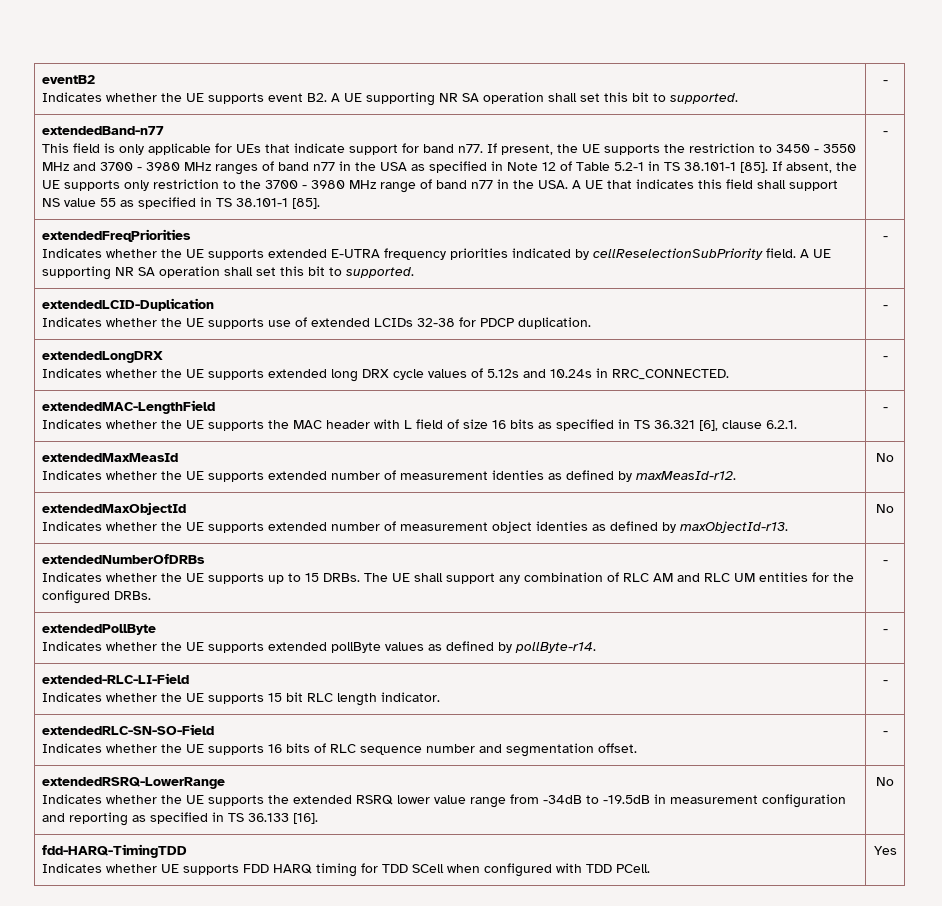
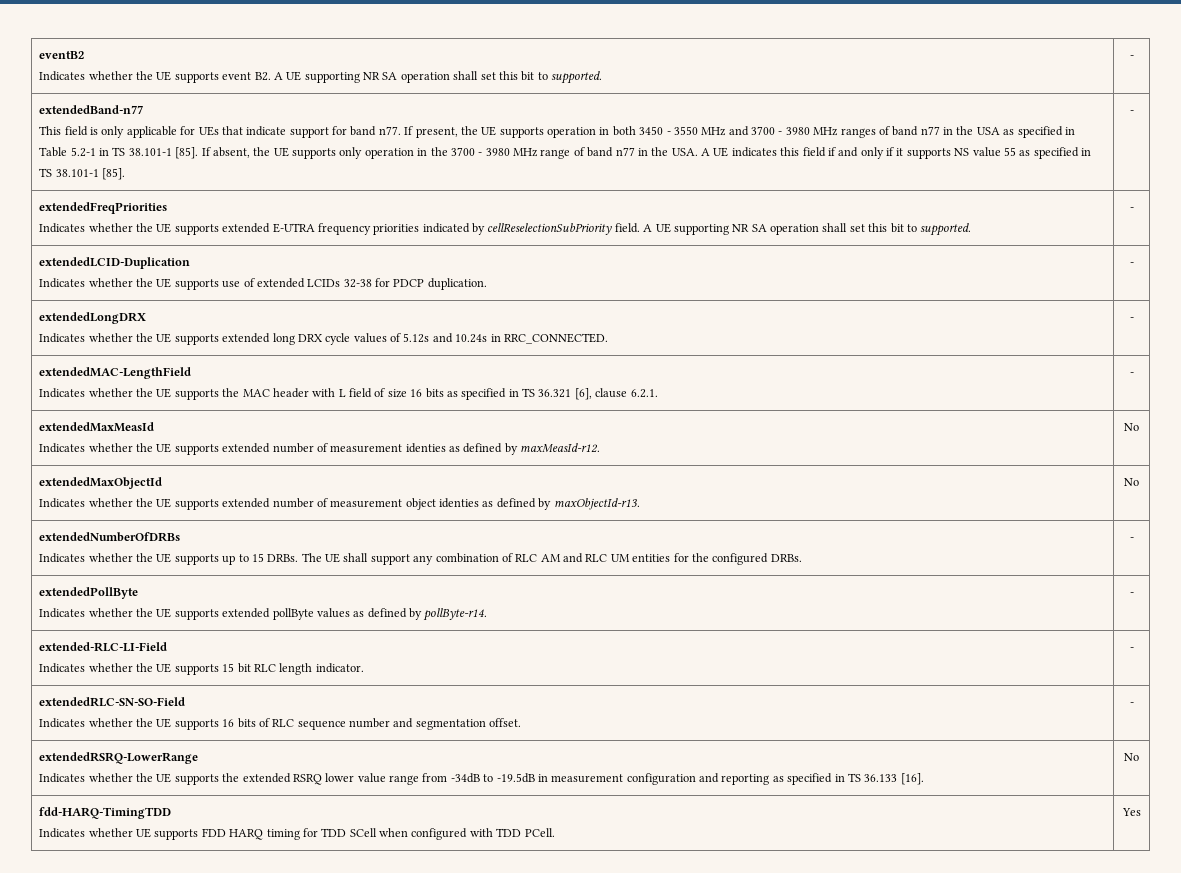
[663,143,772,153] the restriction to -> [547,126,636,138] operation in both
[506,161,572,171] Note 12 of -> (1075, 131) none
[152,179,236,189] restriction to -> [364,148,428,159] operation in
[606,180,632,189] that -> (729, 152) none
[756,180,838,191] shall support -> [827,147,951,159] if and only if it supports

